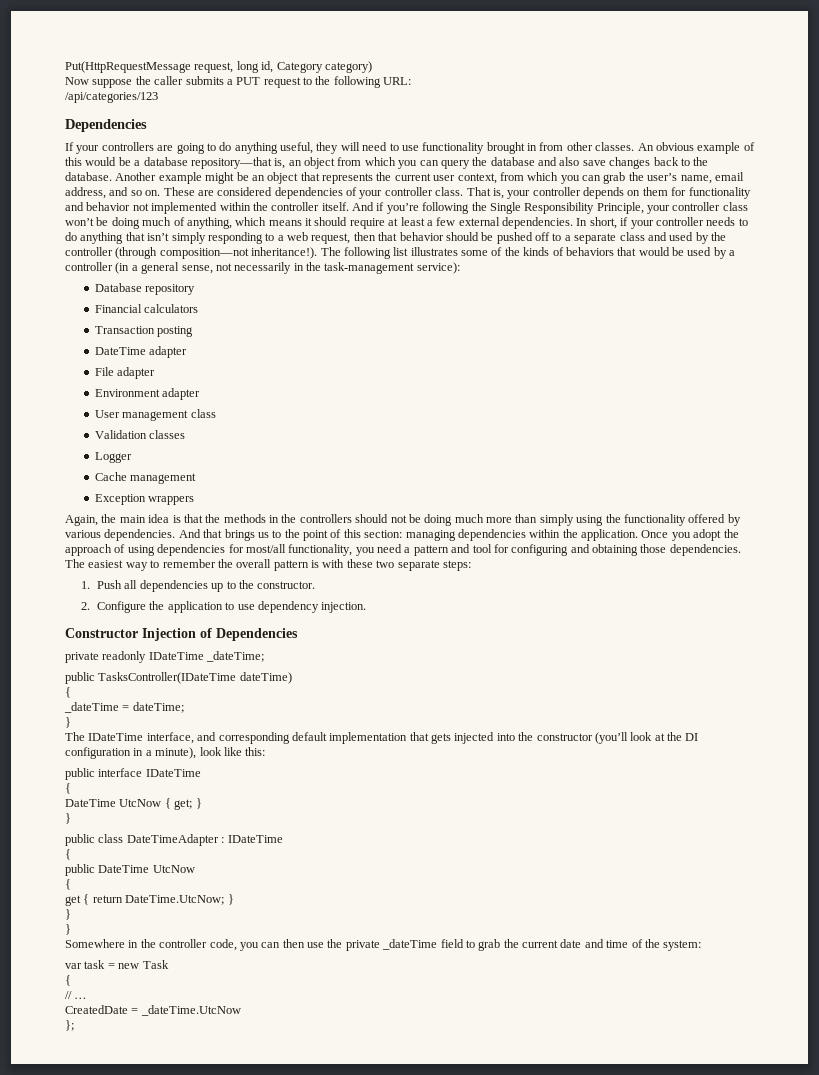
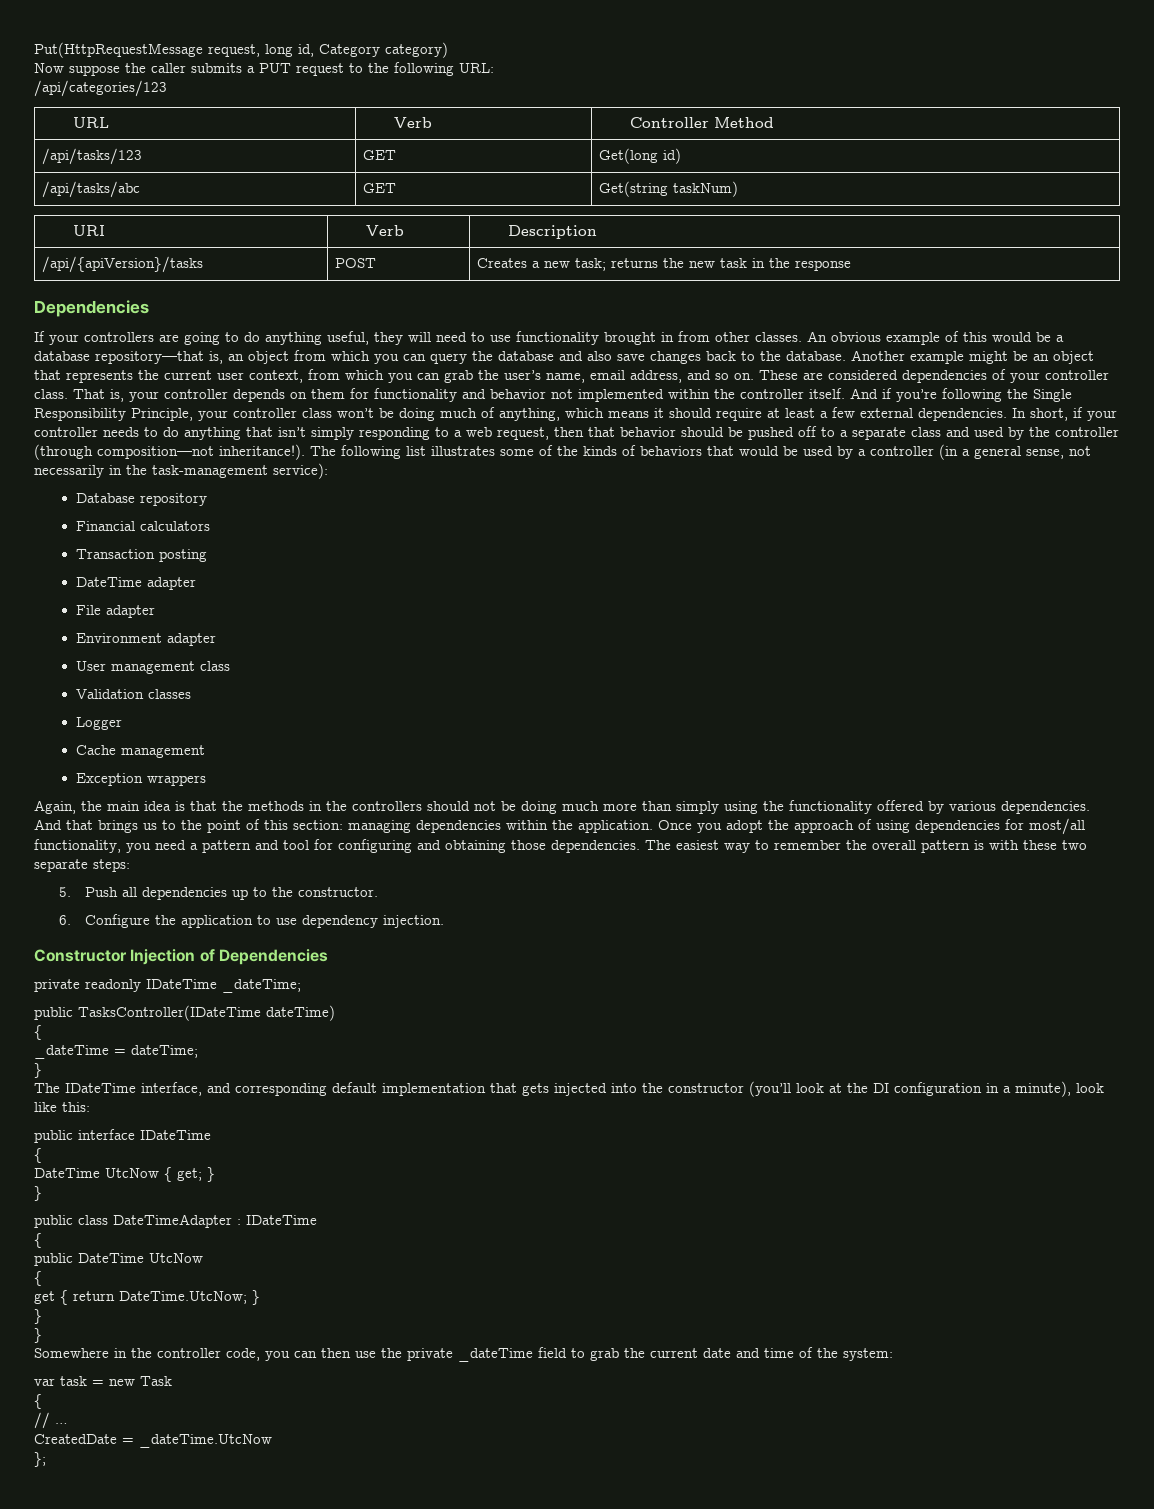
(158, 97) none -> [72,117,109,128] [393,117,432,128] [629,117,774,128] [42,148,143,165] [363,150,397,160] [599,148,682,164] [42,181,141,198] [363,183,397,193] [599,181,739,197] [72,225,105,236] [365,225,404,236] [507,225,597,239] [42,256,204,273] [335,258,377,268] [477,258,852,271] // URL | Verb | Controller Method // /api/tasks/123 | GET | Get(long id) // /api/tasks/abc | GET | Get(string taskNum) // URI | Verb | Description // /api/{apiVersion}/tasks | POST | Creates a new task; returns the new task in the response
[81,581,91,589] 1. -> [59,887,72,897] 5.
[81,602,91,610] 2. -> [59,915,72,925] 6.

